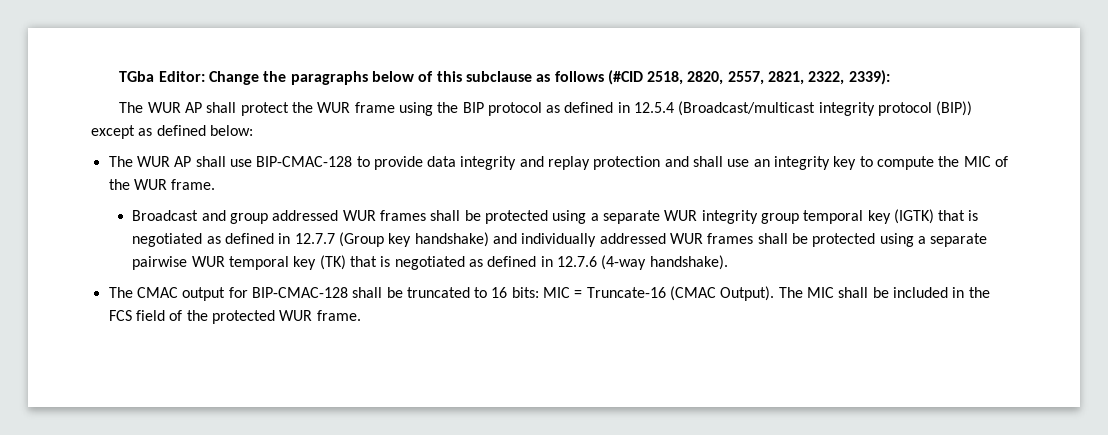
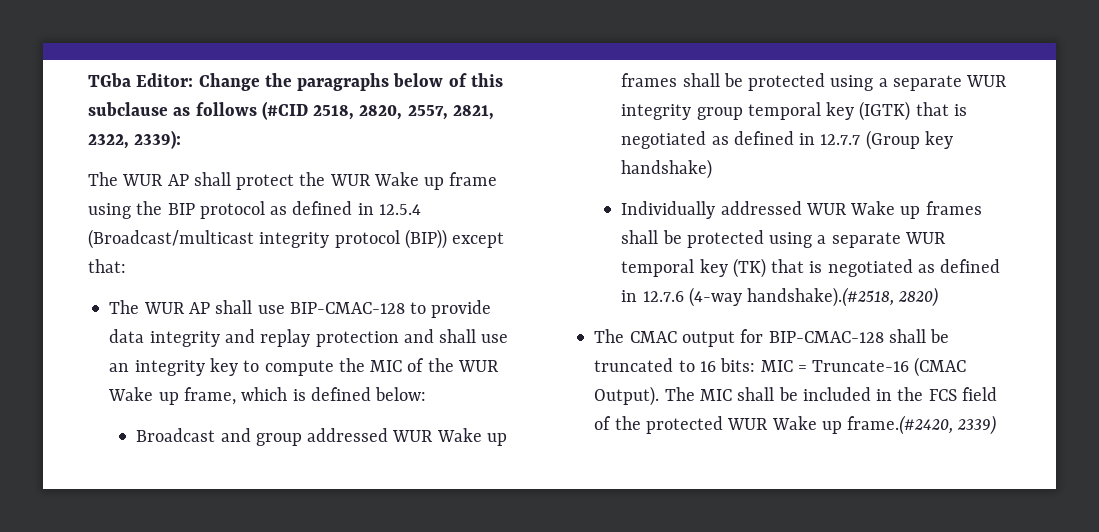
(351, 107) none -> [373,172,445,190] Wake up
[138,125,253,136] as defined below: -> [88,259,126,273] that:
[171,179,216,190] frame. -> [108,387,427,405] Wake up frame, which is defined below:
(376, 215) none -> [436,428,507,446] Wake up
[492,233,988,247] [132,256,188,270] and individually addressed WUR frames shall be protected using a separate pairwise -> [621,201,982,219] [621,230,901,248] // Individually addressed WUR Wake up frames shall be protected using a separate
[649,255,728,270] handshake). -> [747,287,939,307] handshake).(#2518, 2820)
[316,310,361,321] frame. -> [771,415,997,435] Wake up frame.(#2420, 2339)

